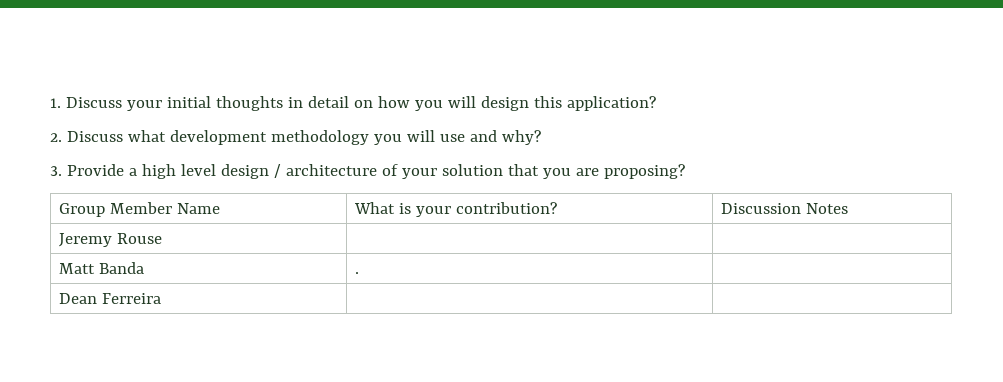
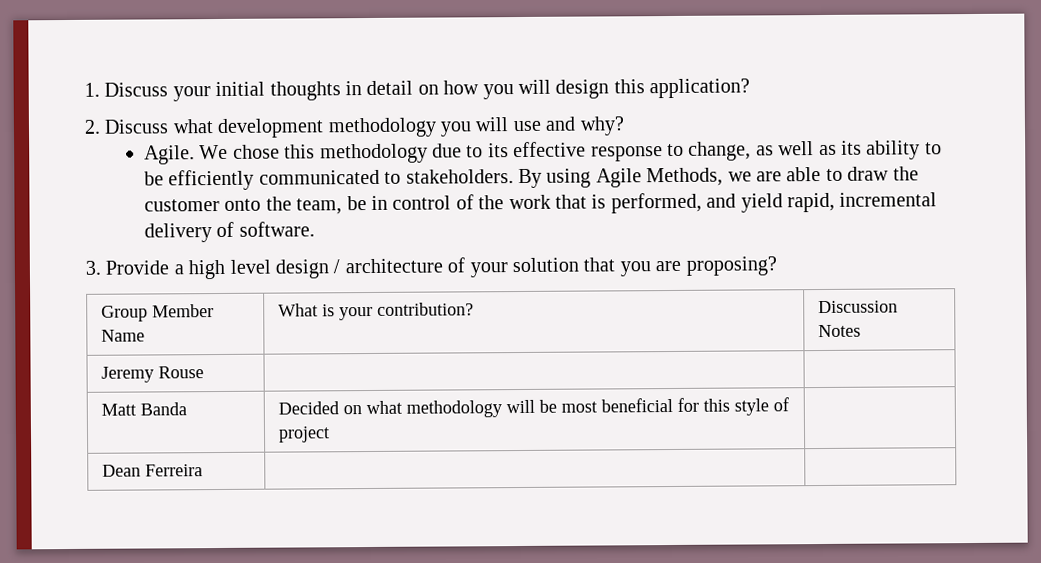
(541, 137) none -> [144,140,942,165] [144,166,919,191] [144,192,938,215] [144,221,315,243] // Agile. We chose this methodology due to its effective response to change, as well as its ability to be efficiently communicated to stakeholders. By using Agile Methods, we are able to draw the customer onto the team, be in control of the work that is performed, and yield rapid, incremental delivery of software.
[354,272,359,274] . -> [277,397,789,418] [277,426,330,443] Decided on what methodology will be most beneficial for this style of project

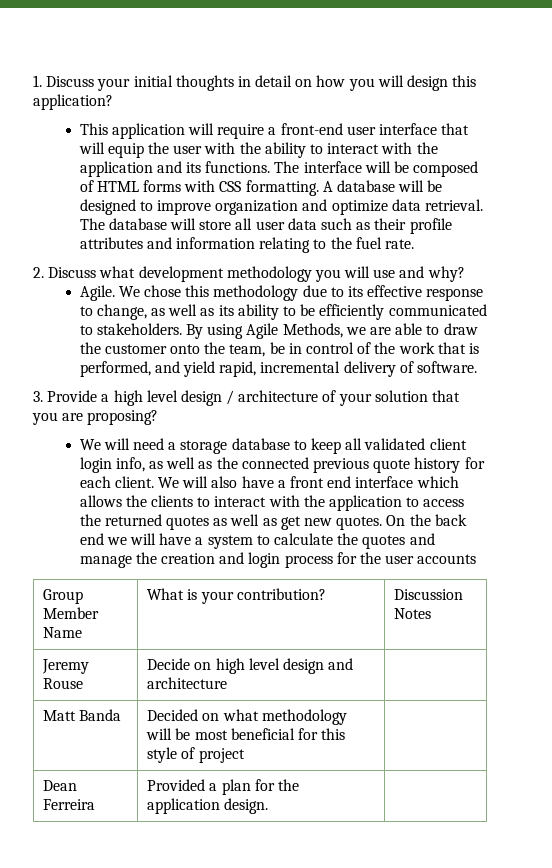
(751, 88) none -> [79,123,470,139] [78,142,438,158] [79,161,479,177] [79,180,443,196] [79,199,484,215] [79,218,452,234] [79,237,415,253] // This application will require a front-end user interface that will equip the user with the ability to interact with the application and its functions. The interface will be composed of HTML forms with CSS formatting. A database will be designed to improve organization and optimize data retrieval. The database will store all user data such as their profile attributes and information relating to the fuel rate.
(777, 266) none -> [79,438,467,454] [79,457,485,473] [79,476,459,488] [79,495,465,511] [79,514,467,530] [79,533,435,549] [79,552,477,568] // We will need a storage database to keep all validated client login info, as well as the connected previous quote history for each client. We will also have a front end interface which allows the clients to interact with the application to access the returned quotes as well as get new quotes. On the back end we will have a system to calculate the quotes and manage the creation and login process for the user accounts
(204, 372) none -> [147,658,354,674] [147,677,228,689] Decide on high level design and architecture
(203, 470) none -> [147,779,300,795] [147,798,269,814] Provided a plan for the application design.

